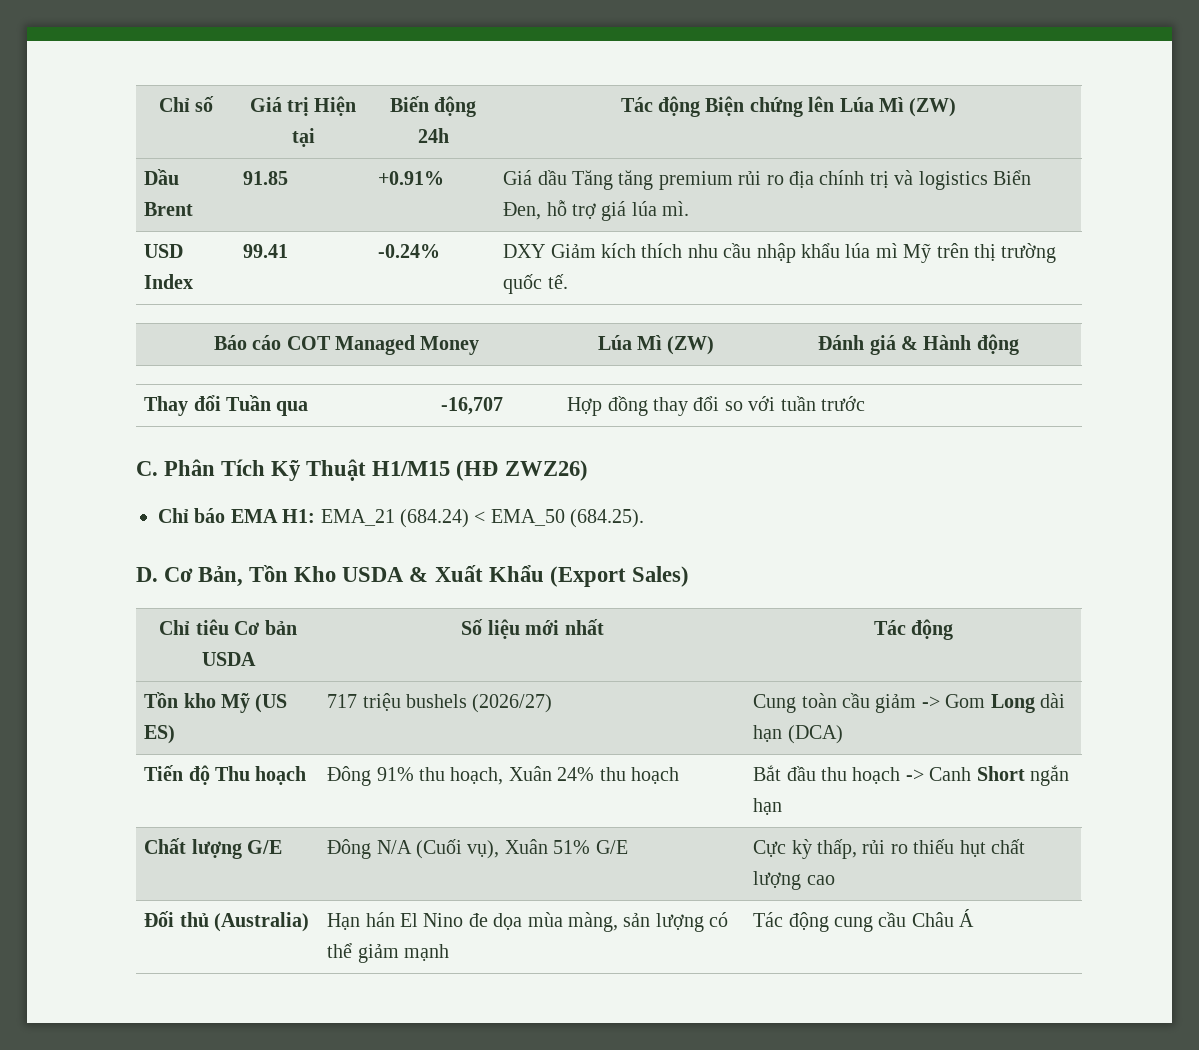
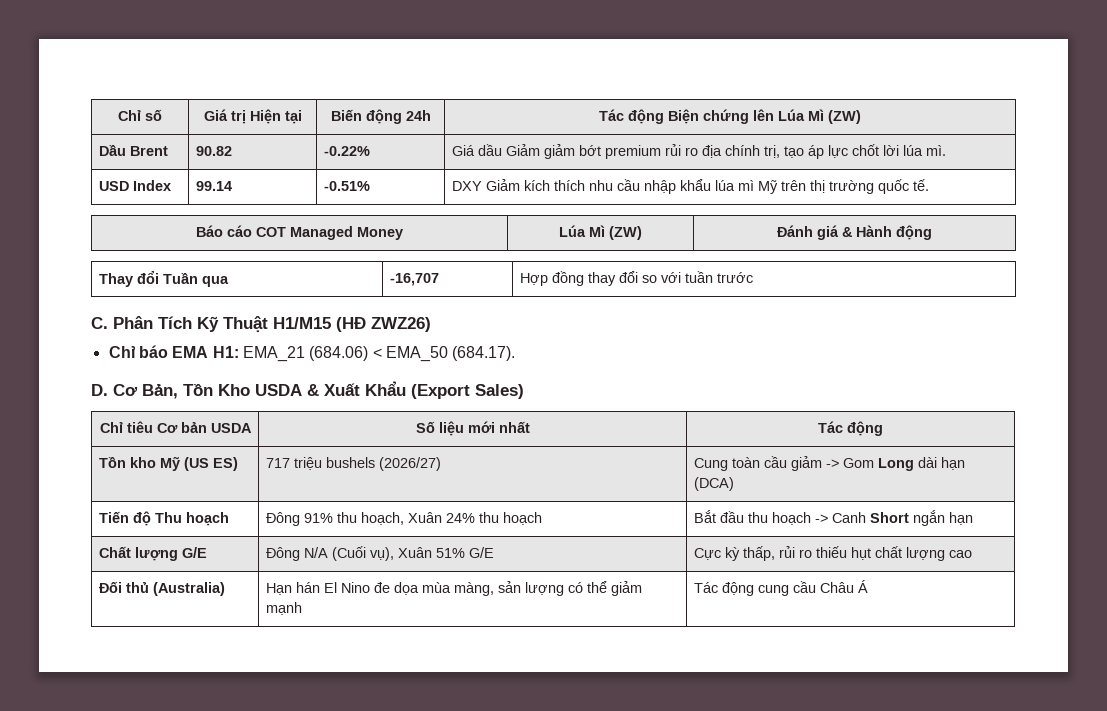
[243,171,289,185] [378,171,445,185] 91.85 | +0.91% -> [196,146,233,156] [324,146,371,156] 90.82 | -0.22%
[571,170,654,190] Tăng tăng -> [506,144,602,159] Giảm giảm bớt
[869,170,1031,190] [503,200,627,221] trị và logistics Biển Đen, hỗ trợ giá -> [764,144,900,159] trị, tạo áp lực chốt lời
[243,244,289,258] [378,244,441,258] 99.41 | -0.24% -> [196,181,233,191] [324,181,371,191] 99.14 | -0.51%
[400,509,469,528] (684.24) -> [309,346,369,361] (684.06)
[570,509,645,528] (684.25). -> [452,346,516,361] (684.17).

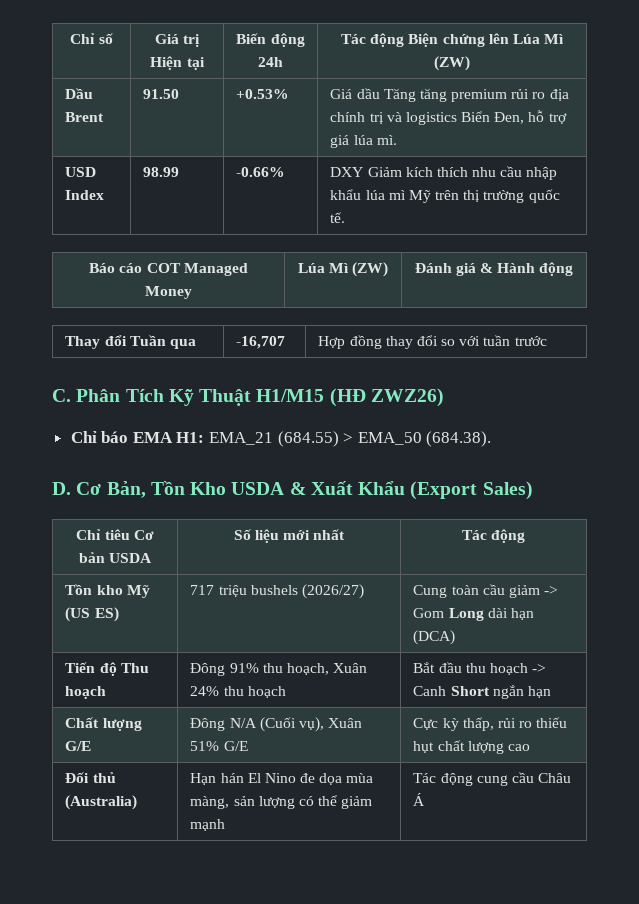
[196,146,233,156] [324,146,371,156] 90.82 | -0.22% -> [143,89,180,99] [236,89,290,99] 91.50 | +0.53%
[506,144,602,159] Giảm giảm bớt -> [383,88,447,102] Tăng tăng
[764,144,900,159] trị, tạo áp lực chốt lời -> [369,110,567,125] [330,135,350,148] trị và logistics Biển Đen, hỗ trợ giá
[196,181,233,191] [324,181,371,191] 99.14 | -0.51% -> [143,167,180,177] [236,167,286,177] 98.99 | -0.66%
[309,346,516,362] (684.06) < EMA_50 (684.17). -> [277,431,492,447] (684.55) > EMA_50 (684.38).

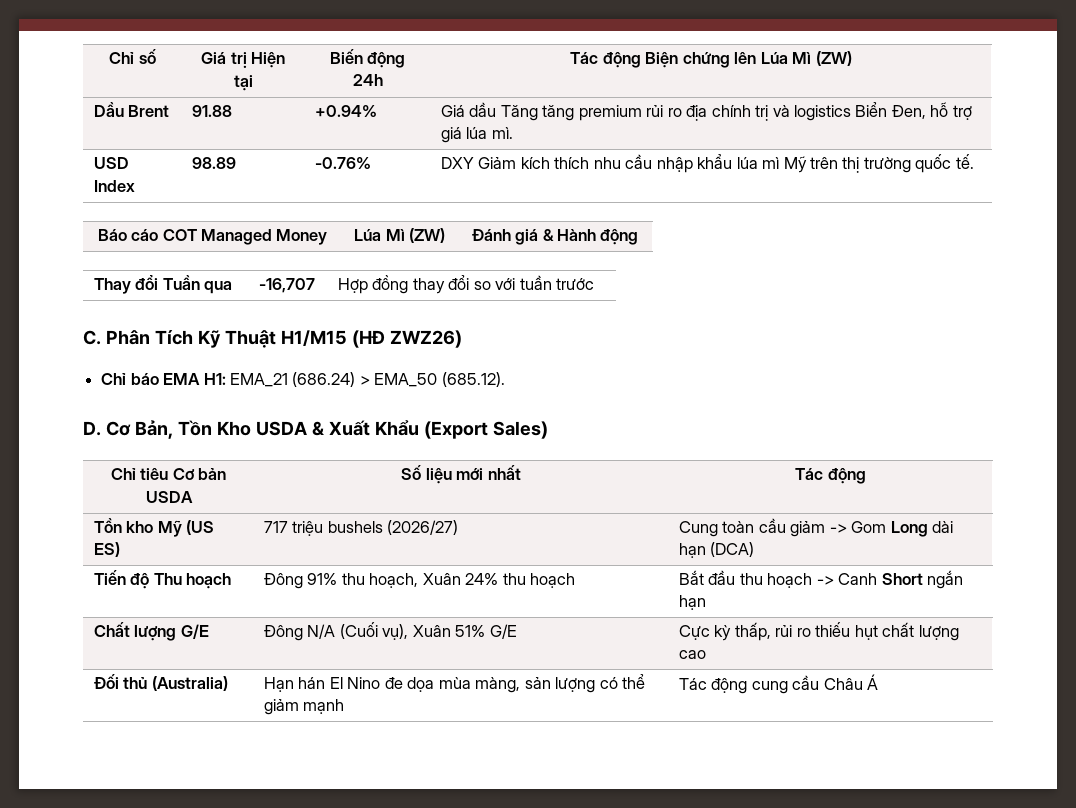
[143,89,180,99] [236,89,290,99] 91.50 | +0.53% -> [192,105,233,117] [315,105,378,117] 91.88 | +0.94%
[143,167,180,177] [236,167,286,177] 98.99 | -0.66% -> [192,157,237,169] [315,157,372,169] 98.89 | -0.76%
[277,431,339,447] (684.55) -> [292,372,356,387] (686.24)
[426,431,492,447] (684.38). -> [441,372,505,387] (685.12).

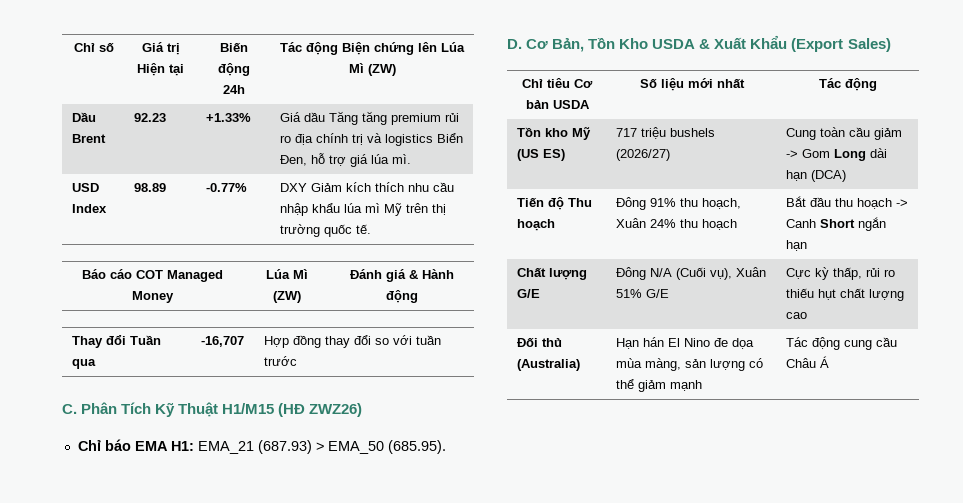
[192,105,233,117] [315,105,378,117] 91.88 | +0.94% -> [133,113,166,122] [205,113,251,122] 92.23 | +1.33%
[315,157,372,169] -0.76% -> [205,183,247,192] -0.77%
[292,372,356,387] (686.24) -> [257,440,312,454] (687.93)
[441,372,505,387] (685.12). -> [387,440,446,454] (685.95).

